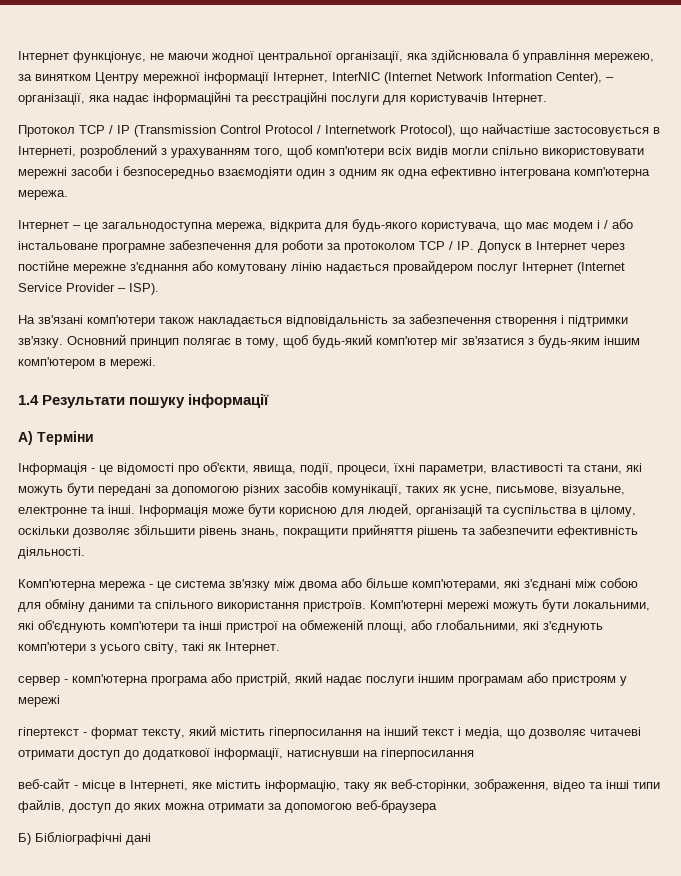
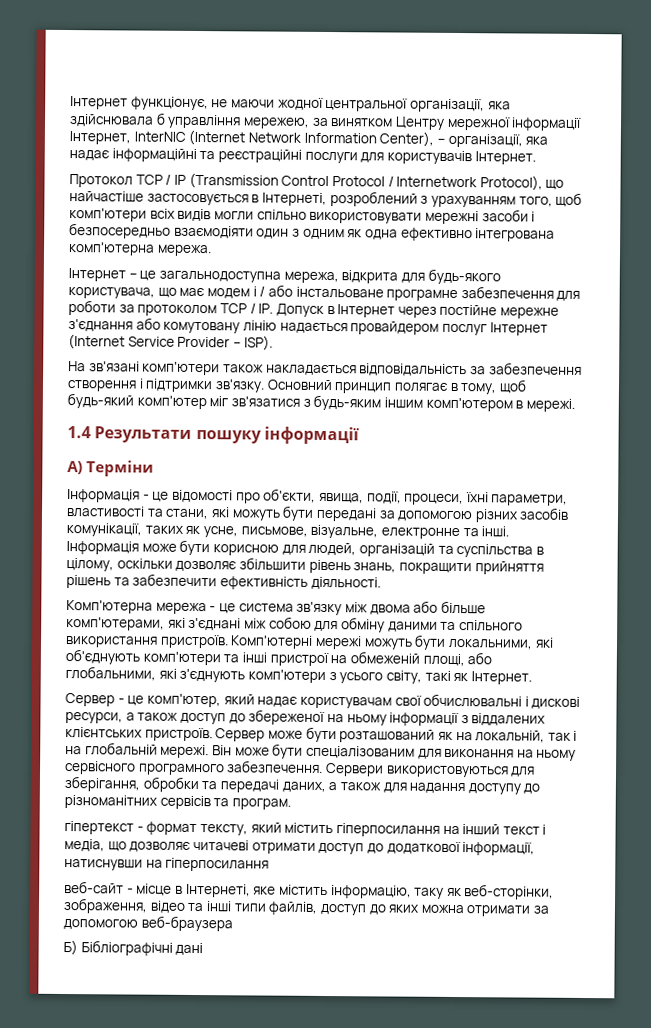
[18,672,627,686] [18,695,60,707] сервер - комп'ютерна програма або пристрій, який надає послуги іншим програмам або пристроям у мережі -> [65,693,581,709] [65,709,546,727] [65,726,578,743] [65,742,577,761] [64,760,536,778] [64,776,541,795] [64,795,291,810] Сервер - це комп'ютер, який надає користувачам свої обчислювальні і дискові ресурси, а також доступ до збереженої на ньому інформації з віддалених клієнтських пристроїв. Сервер може бути розташований як на локальній, так і на глобальній мережі. Він може бути спеціалізованим для виконання на ньому сервісного програмного забезпечення. Сервери використовуються для зберігання, обробки та передачі даних, а також для надання доступу до різноманітних сервісів та програм.

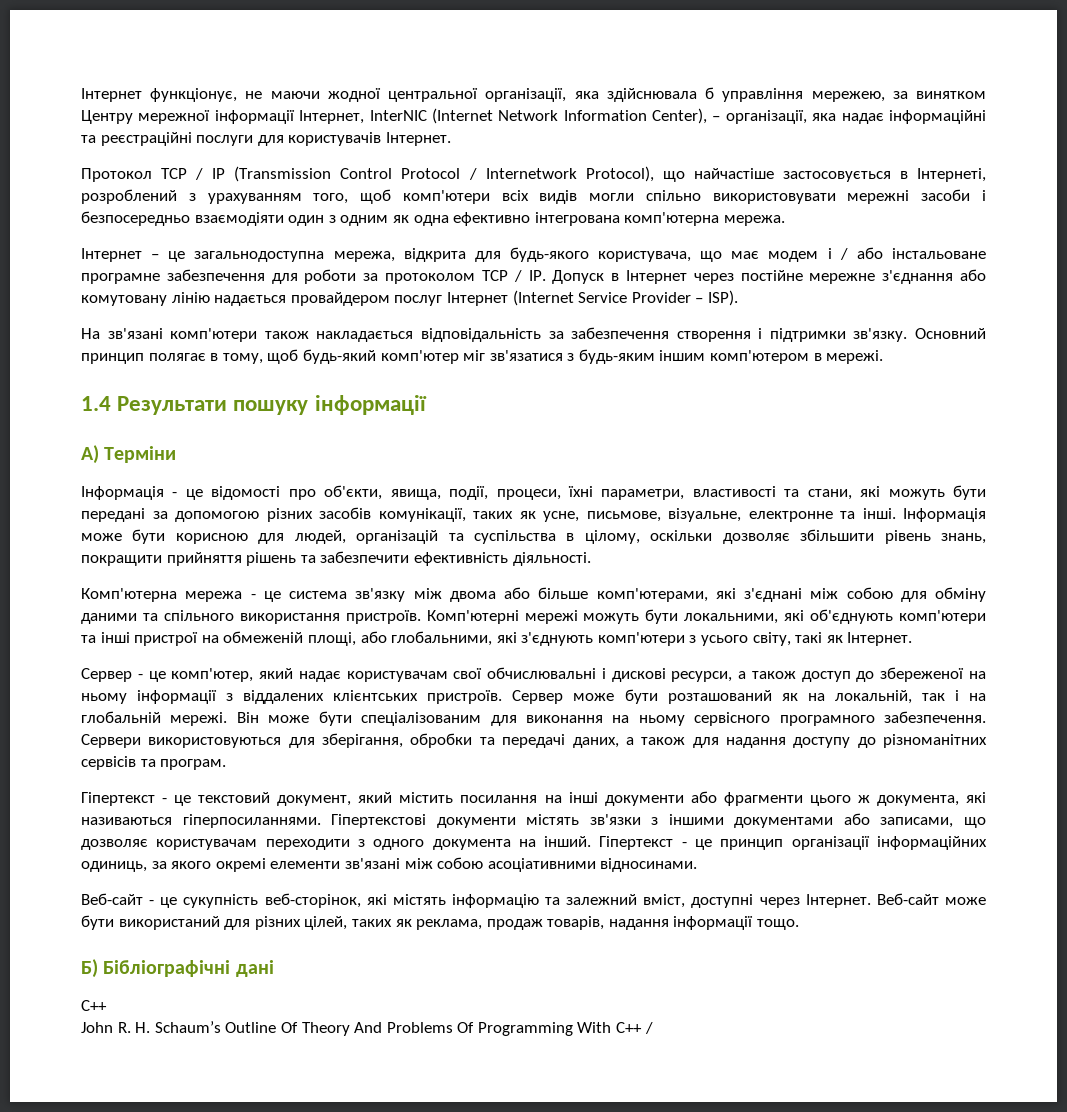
[64,821,547,837] [64,839,536,856] [64,857,270,872] [64,881,555,900] [63,898,550,917] [63,915,233,932] [63,940,204,956] гіпертекст - формат тексту, який містить гіперпосилання на інший текст і медіа, що дозволяє читачеві отримати доступ до додаткової інформації, натиснувши на гіперпосилання // веб-сайт - місце в Інтернеті, яке містить інформацію, таку як веб-сторінки, зображення, відео та інші типи файлів, доступ до яких можна отримати за допомогою веб-браузера // Б) Бібліографічні дані -> [81,791,986,806] [81,813,986,828] [81,836,987,850] [81,857,698,872] [81,893,986,908] [81,915,800,930] [81,959,274,978] [81,1000,107,1011] [81,1021,653,1036] Гіпертекст - це текстовий документ, який містить посилання на інші документи або фрагменти цього ж документа, які називаються гіперпосиланнями. Гіпертекстові документи містять зв'язки з іншими документами або записами, що дозволяє користувачам переходити з одного документа на інший. Гіпертекст - це принцип організації інформаційних одиниць, за якого окремі елементи зв'язані між собою асоціативними відносинами. // Веб-сайт - це сукупність веб-сторінок, які містять інформацію та залежний вміст, доступні через Інтернет. Веб-сайт може бути використаний для різних цілей, таких як реклама, продаж товарів, надання інформації тощо. // Б) Бібліографічні дані // C++ // John R. H. Schaum’s Outline Of Theory And Problems Of Programming With C++ /

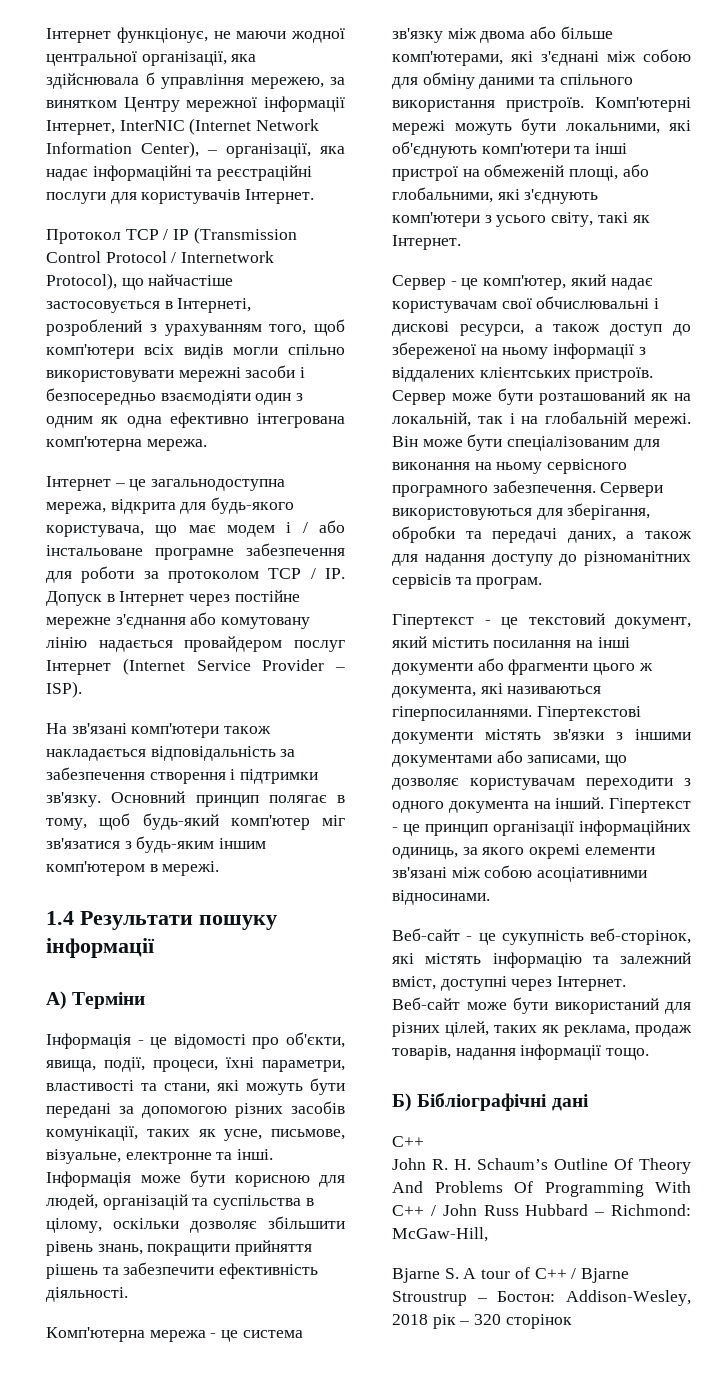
(653, 1028) none -> [442,1204,691,1216] [392,1227,488,1242] [392,1267,630,1283] [392,1290,691,1306] [392,1314,572,1329] John Russ Hubbard – Richmond: McGaw-Hill, // Bjarne S. A tour of C++ / Bjarne Stroustrup – Бостон: Addison-Wesley, 2018 рік – 320 сторінок

